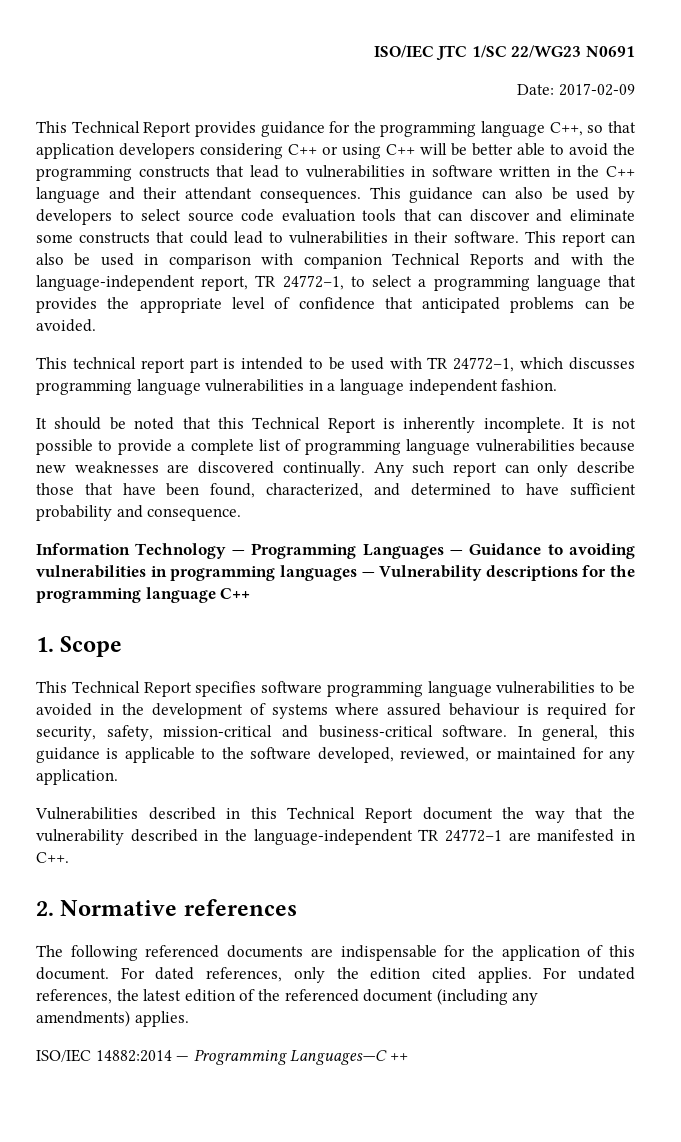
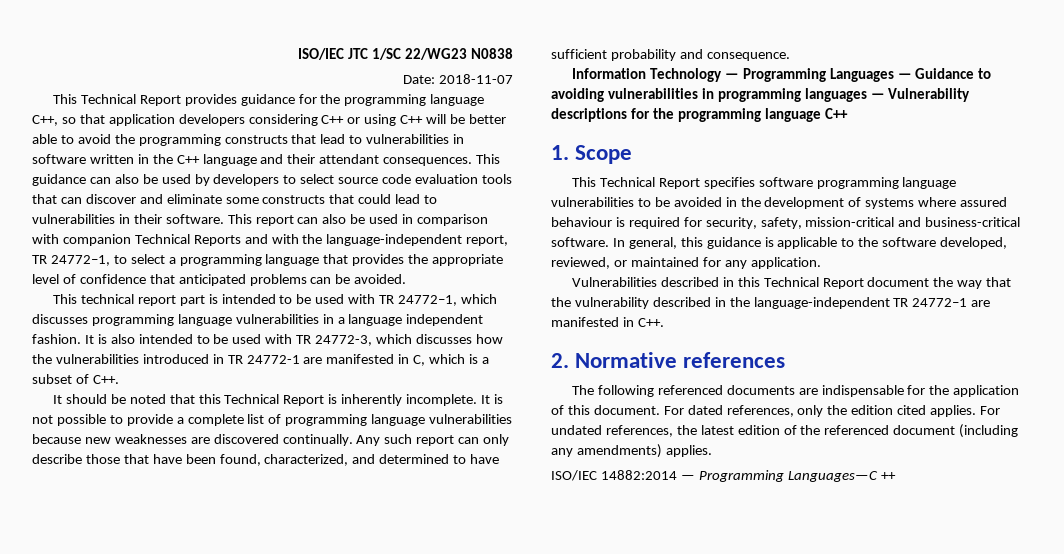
[585,46,635,57] N0691 -> [471,48,514,59] N0838
[559,83,635,96] 2017-02-09 -> [439,74,513,84] 2018-11-07
(558, 385) none -> [84,334,503,346] [32,354,489,366] [32,374,119,384] It is also intended to be used with TR 24772-3, which discusses how the vulnerabilities introduced in TR 24772-1 are manifested in C, which is a subset of C++.

